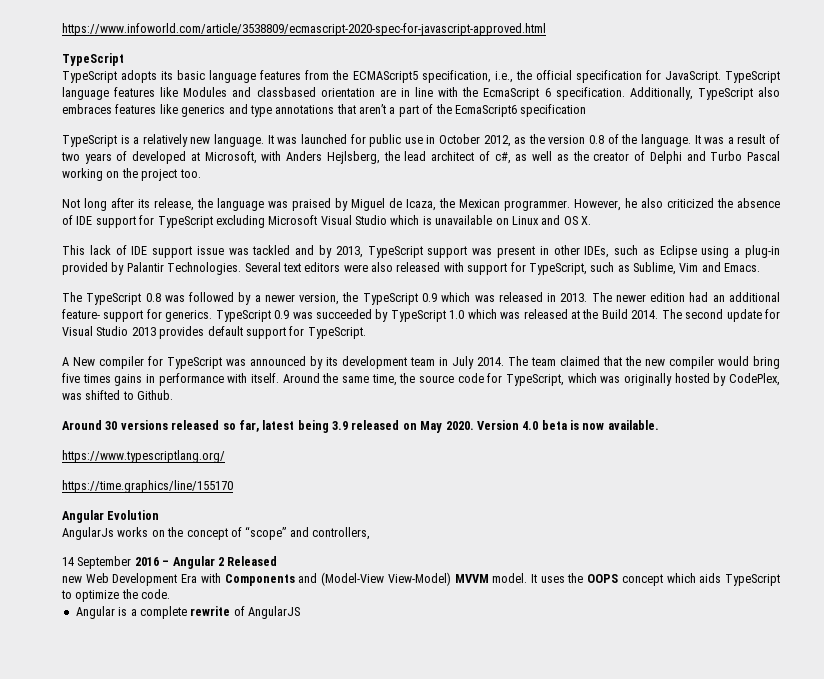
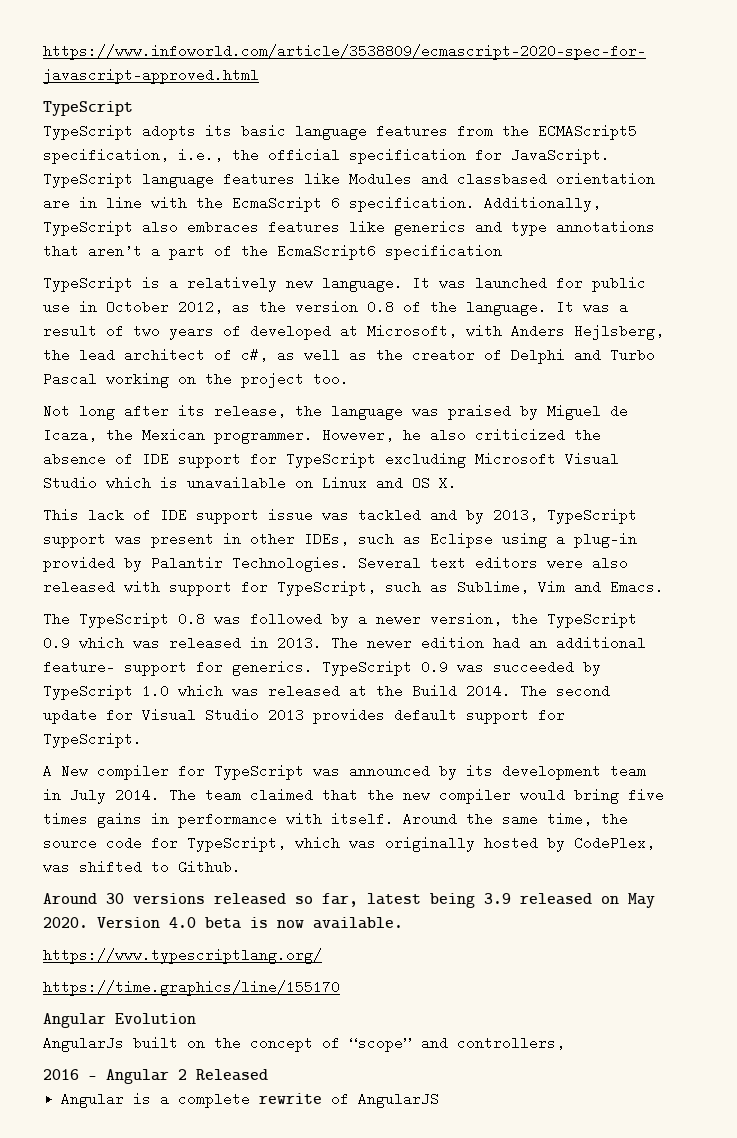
[117,527,149,537] works -> [133,1036,178,1050] built
[62,556,132,569] 14 September -> (565, 1043) none
[62,572,780,586] [61,589,171,602] // new Web Development Era with Components and (Model-View View-Model) MVVM model. It uses the OOPS concept which aids TypeScript to optimize the code. -> (268, 1075) none

